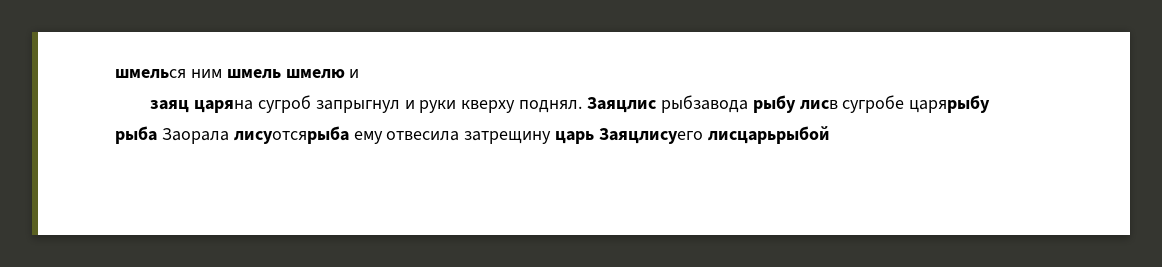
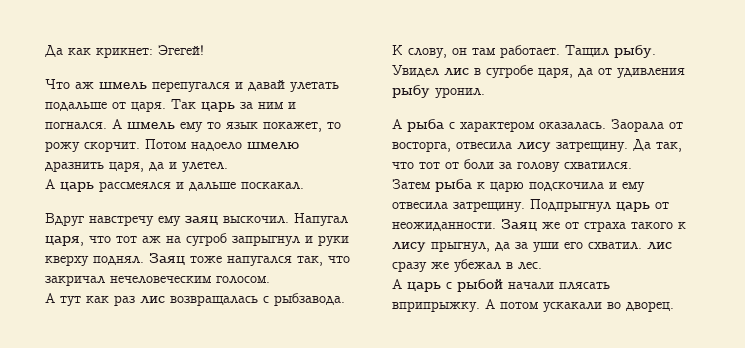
[115,69,360,79] [150,100,253,113] шмелься ним шмель шмелю и // заяц царяна -> [45,45,204,58] [45,79,339,92] [45,99,296,112] [45,119,341,132] [45,139,299,152] [45,161,228,172] [45,179,304,192] [45,213,349,226] [45,236,181,246] Да как крикнет: Эгегей! // Что аж шмель перепугался и давай улетать подальше от царя. Так царь за ним и погнался. А шмель ему то язык покажет, то рожу скорчит. Потом надоело шмелю дразнить царя, да и улетел. // А царь рассмеялся и дальше поскакал. // Вдруг навстречу ему заяц выскочил. Напугал царя, что тот аж на
[586,95,991,113] [115,126,830,144] Заяцлис рыбзавода рыбу лисв сугробе царярыбу // рыба Заорала лисуотсярыба ему отвесила затрещину царь Заяцлисуего лисцарьрыбой -> [149,253,350,266] [45,275,270,286] [45,293,345,306] [392,45,656,58] [392,65,685,78] [392,85,485,98] [392,119,683,132] [392,139,682,152] [392,159,632,172] [392,179,645,192] [392,199,669,212] [392,219,686,232] [392,241,672,252] [392,259,542,272] [392,279,610,292] [392,299,674,312] Заяц тоже напугался так, что закричал нечеловеческим голосом. // А тут как раз лис возвращалась с рыбзавода. К слову, он там работает. Тащил рыбу. Увидел лис в сугробе царя, да от удивления рыбу уронил. // А рыба с характером оказалась. Заорала от восторга, отвесила лису затрещину. Да так, что тот от боли за голову схватился. // Затем рыба к царю подскочила и ему отвесила затрещину. Подпрыгнул царь от неожиданности. Заяц же от страха такого к лису прыгнул, да за уши его схватил. лис сразу же убежал в лес. // А царь с рыбой начали плясать вприпрыжку. А потом ускакали во дворец.

